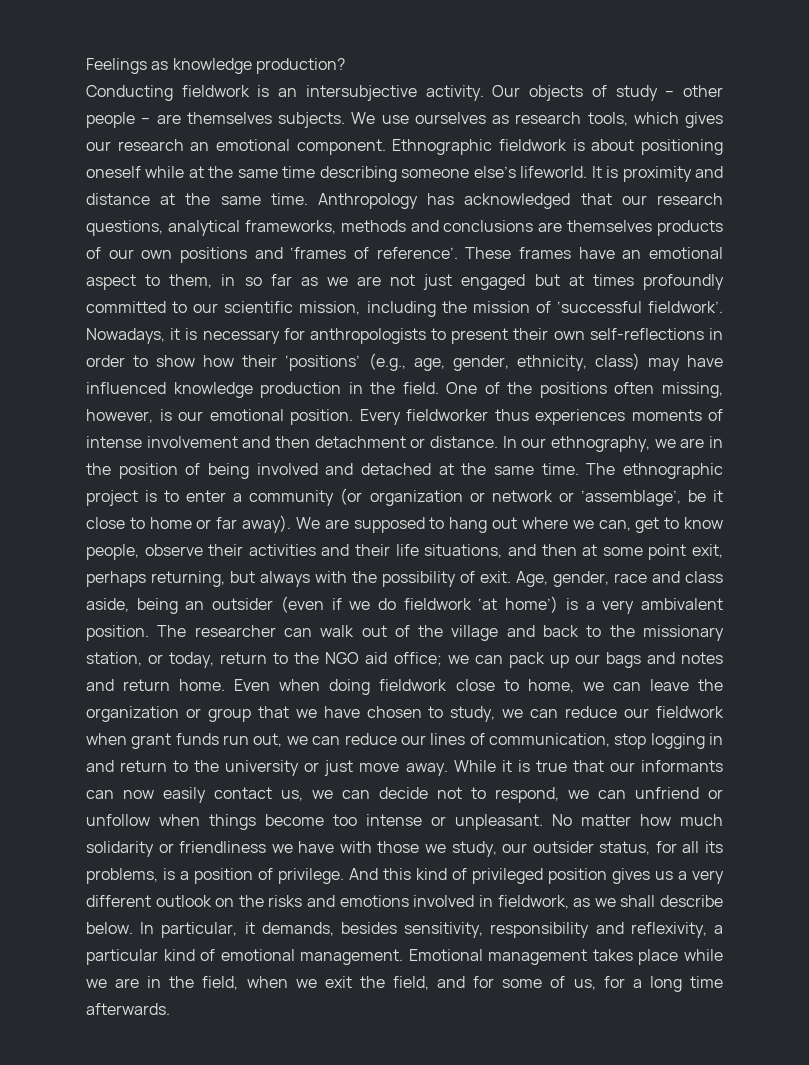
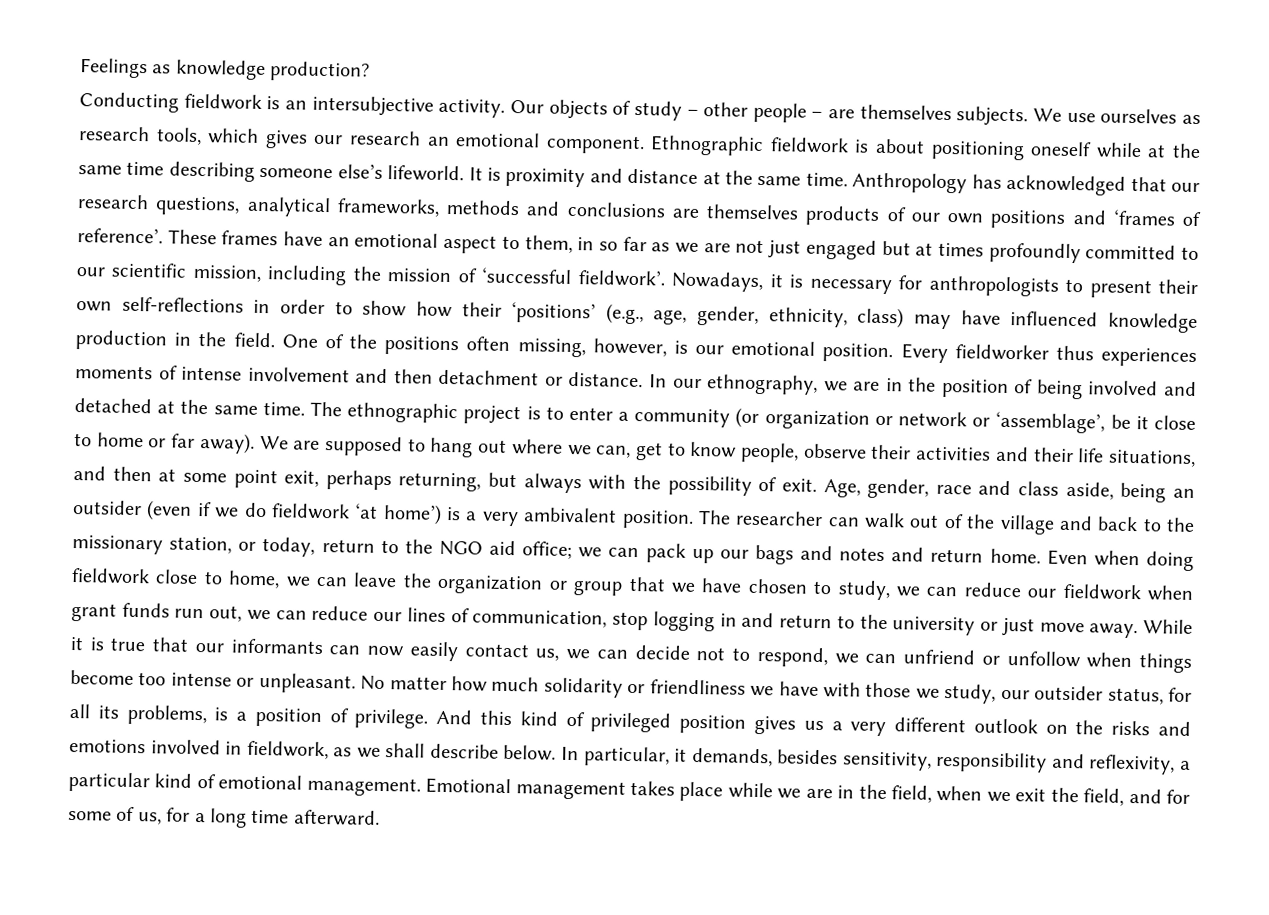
[86,1003,170,1015] afterwards. -> [293,809,380,826] afterward.

